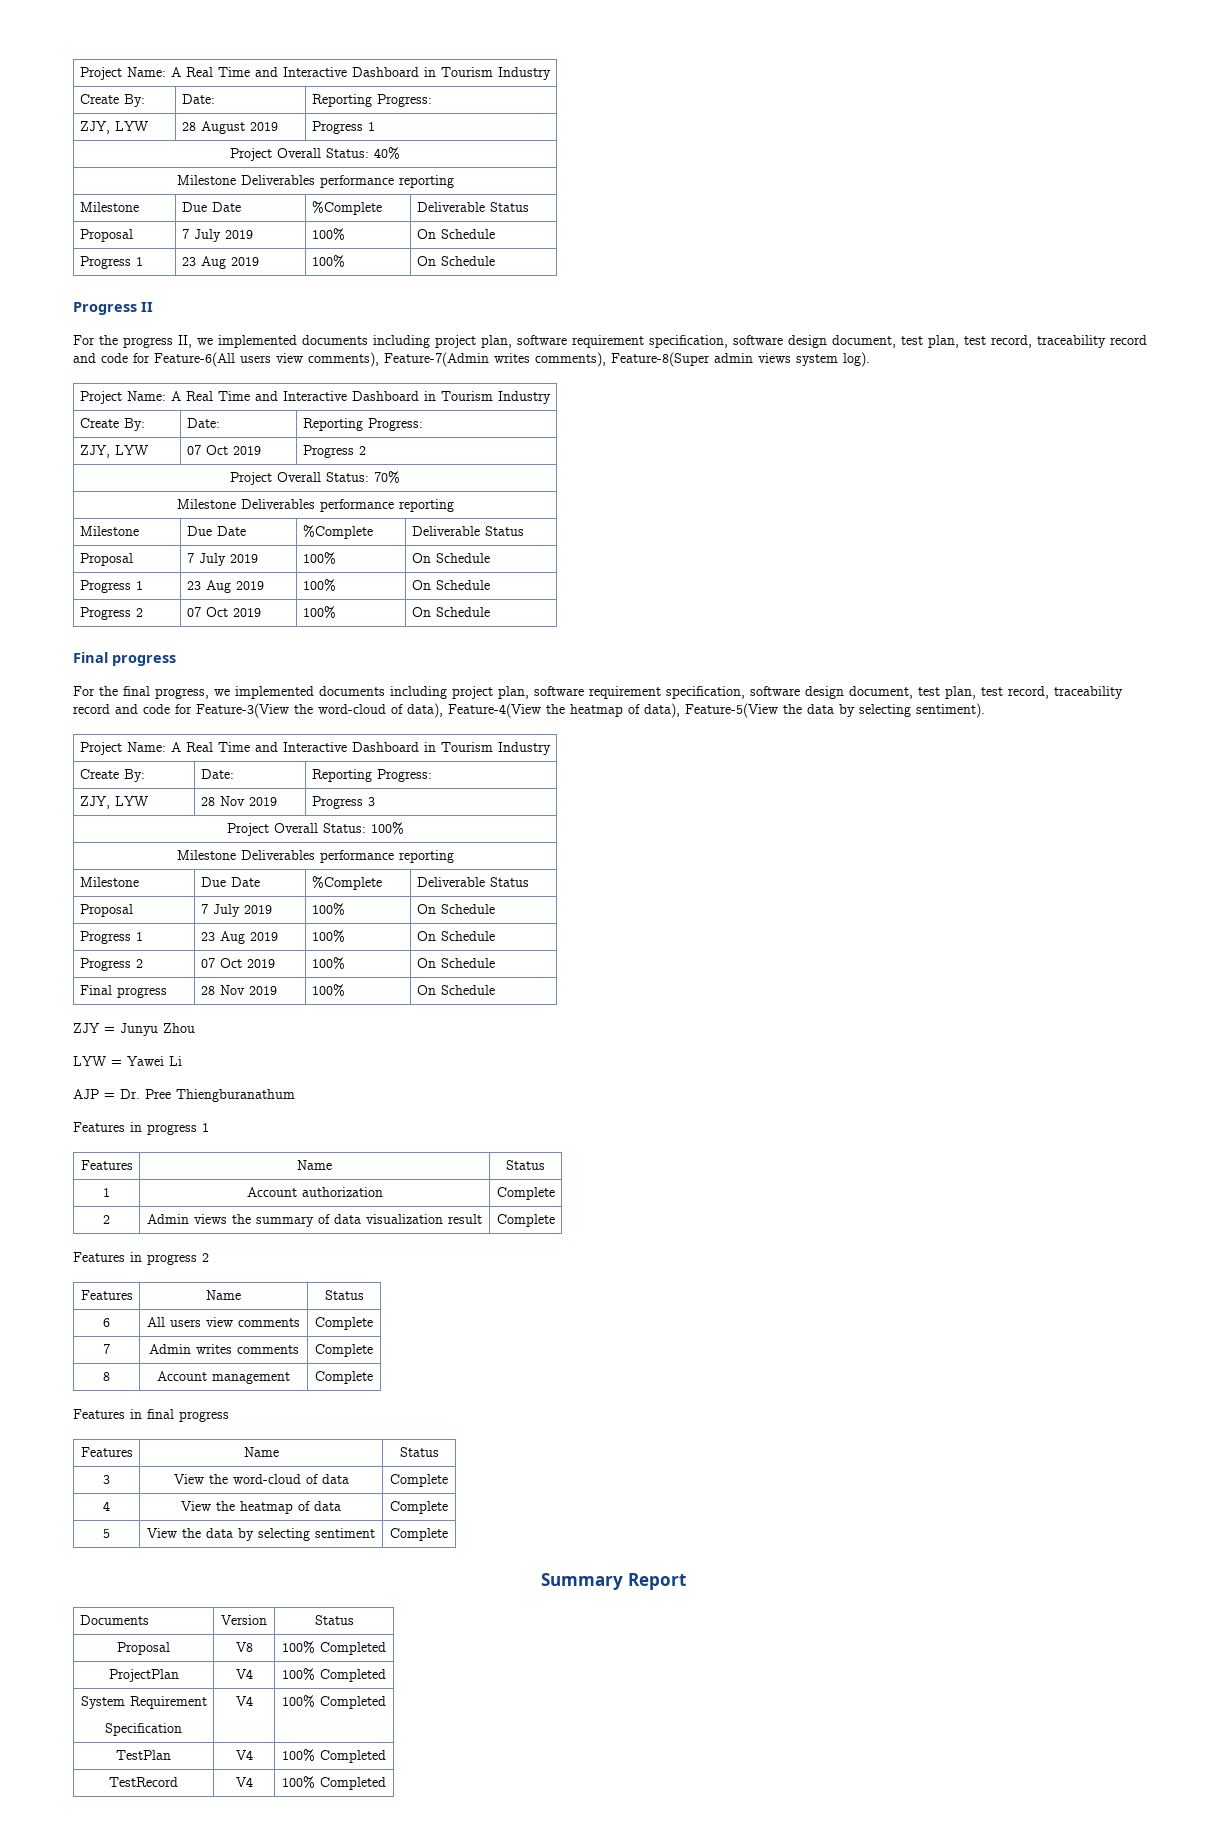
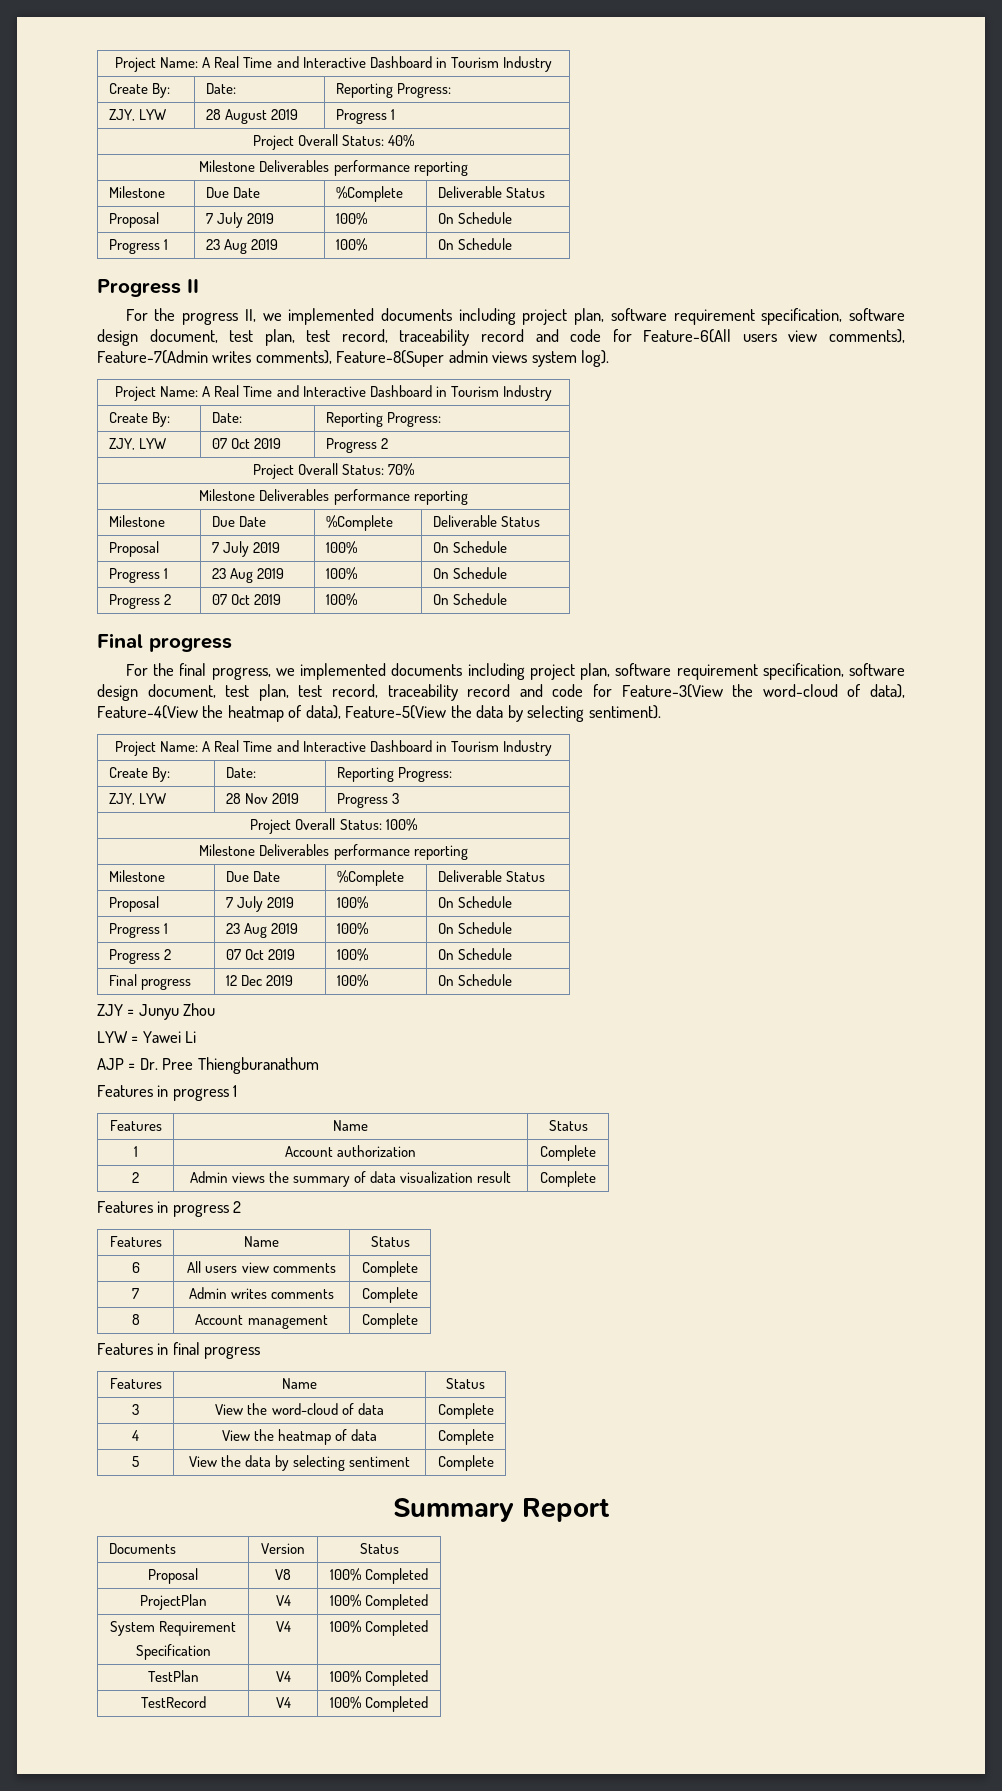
[200,985,245,995] 28 Nov -> [225,975,262,986] 12 Dec

